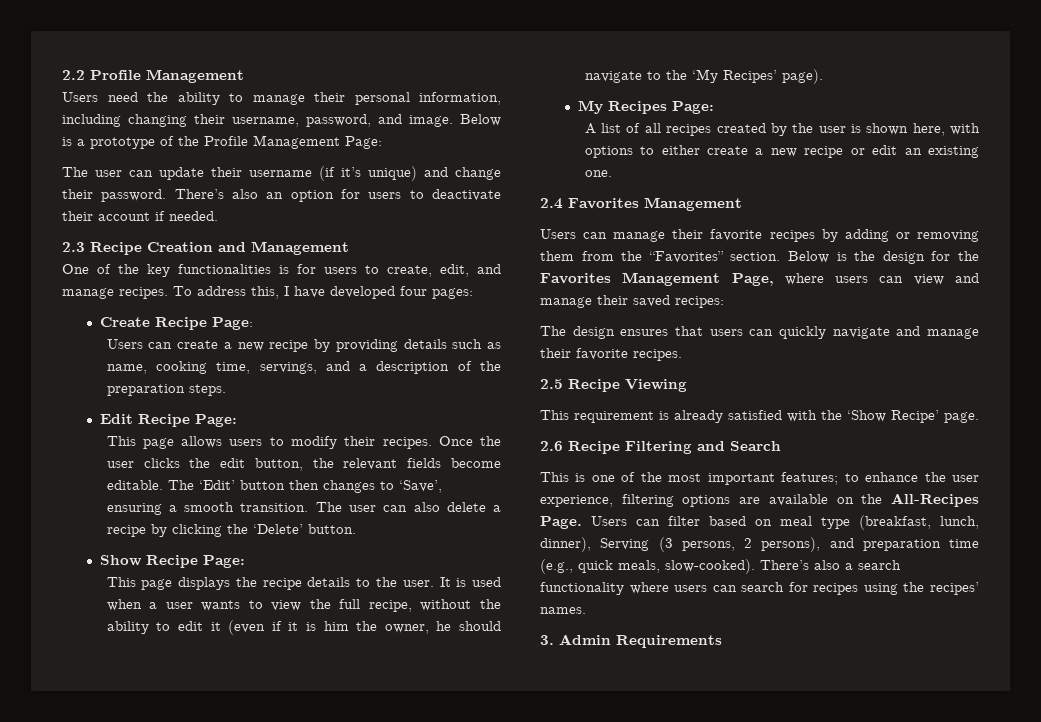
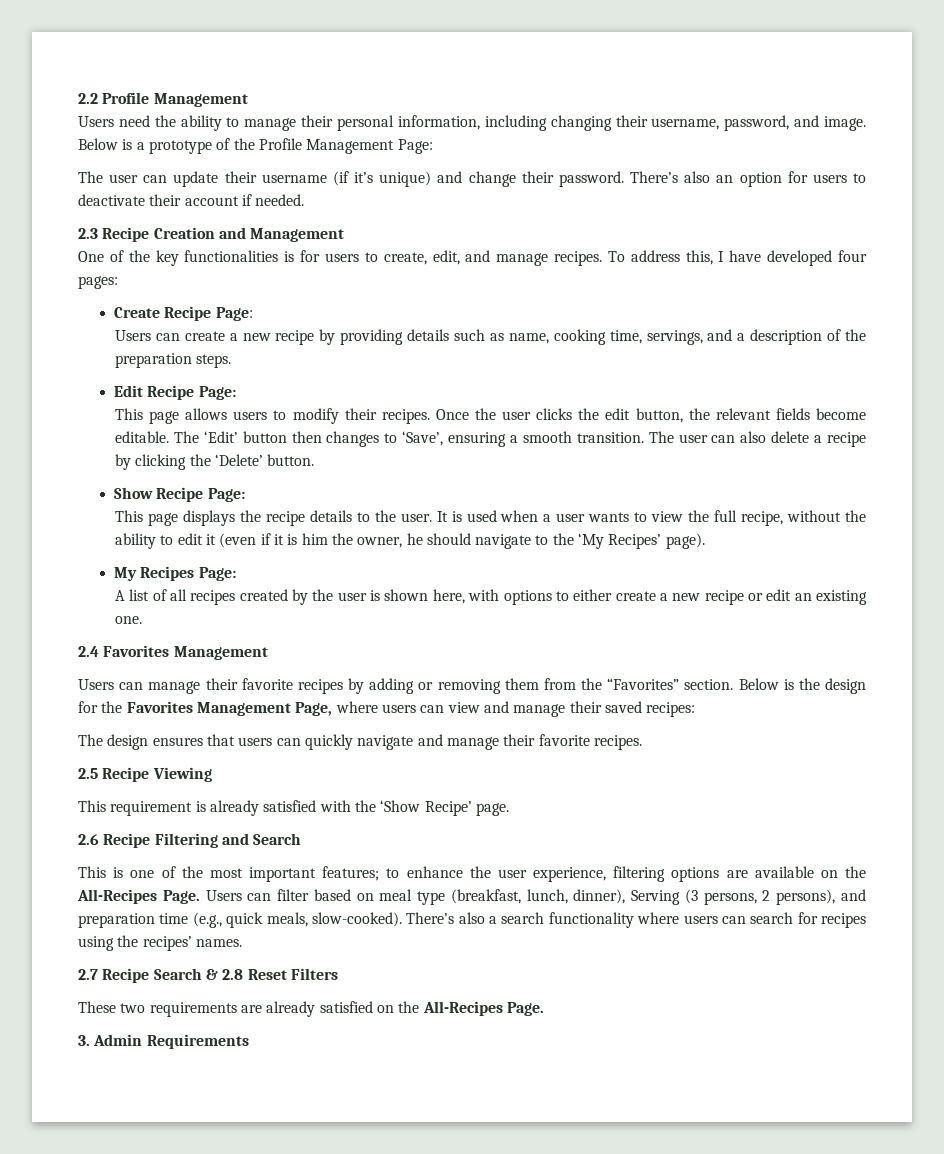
(586, 610) none -> [78,968,338,983] [78,1001,544,1017] // 2.7 Recipe Search & 2.8 Reset Filters // These two requirements are already satisfied on the All-Recipes Page.

